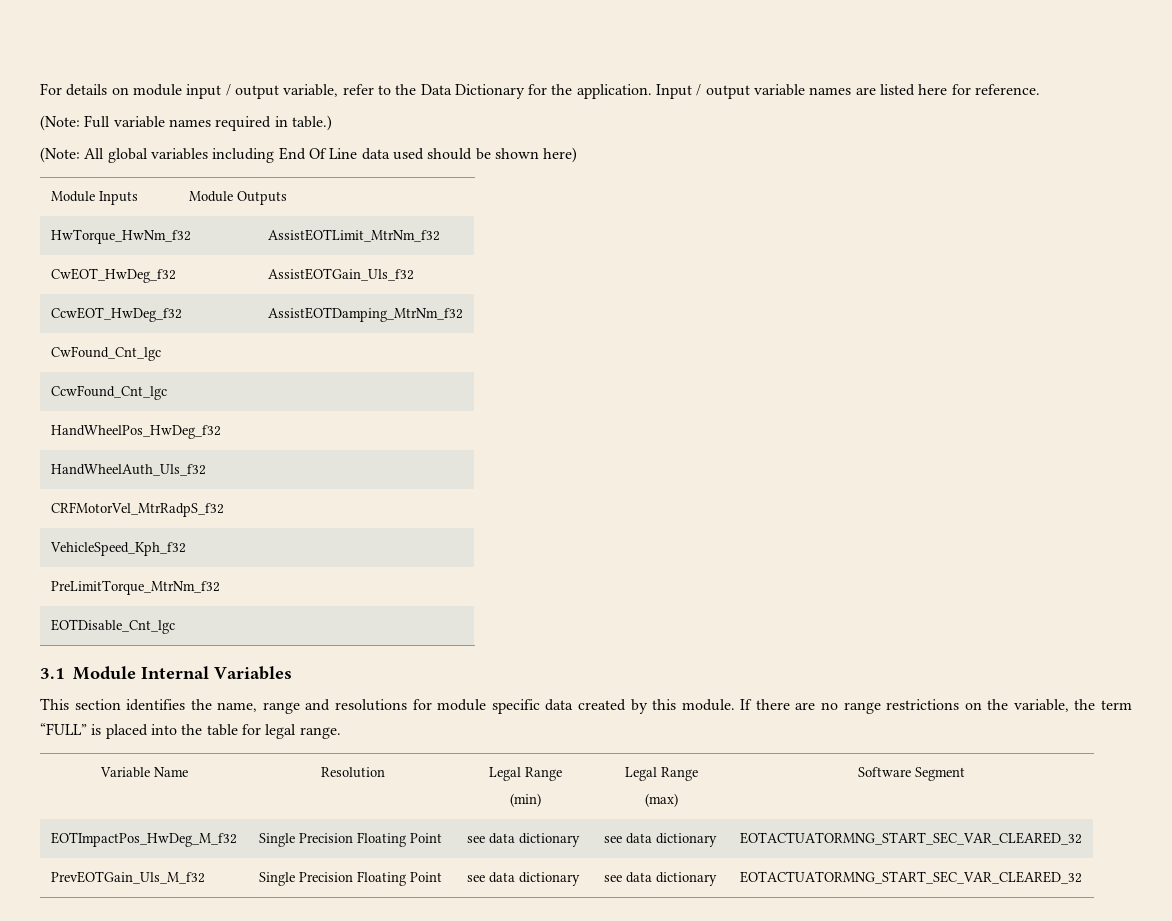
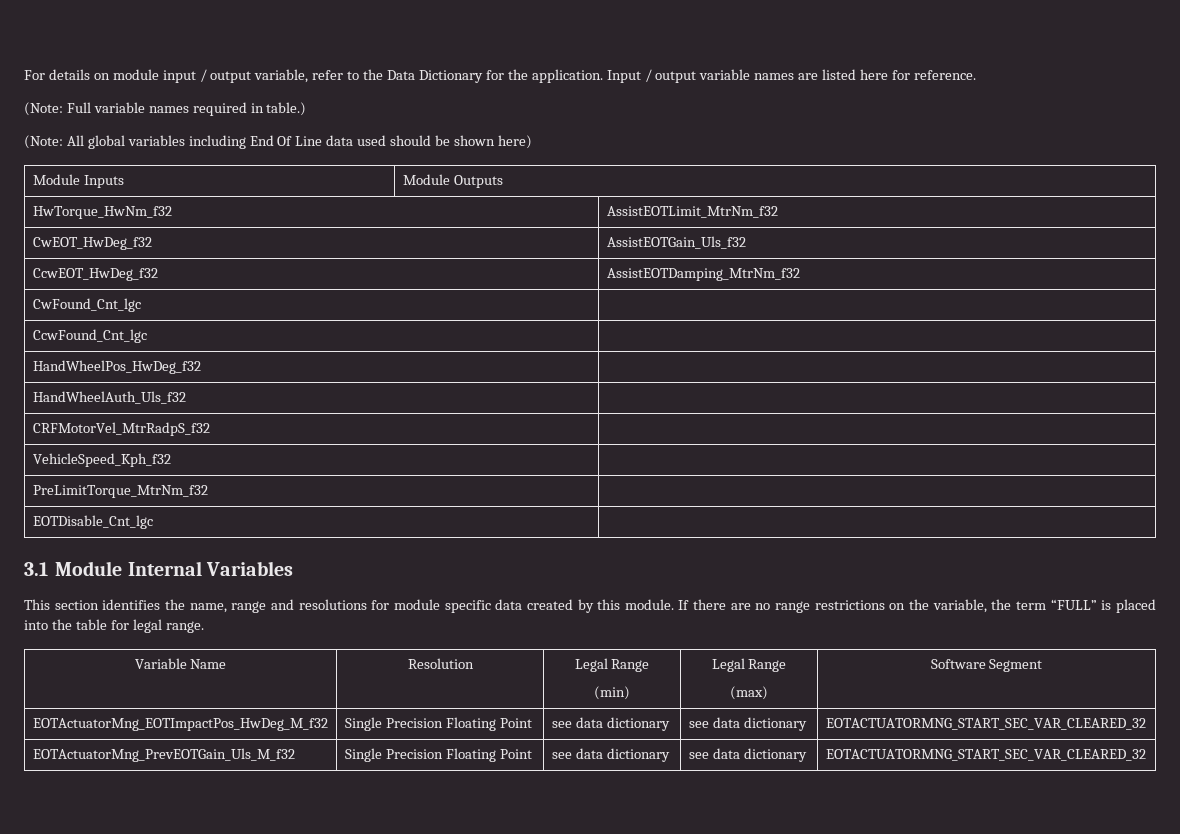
[50,832,237,847] EOTImpactPos_HwDeg_M_f32 -> [32,718,328,731] EOTActuatorMng_EOTImpactPos_HwDeg_M_f32
[50,871,205,884] PrevEOTGain_Uls_M_f32 -> [32,748,295,762] EOTActuatorMng_PrevEOTGain_Uls_M_f32

